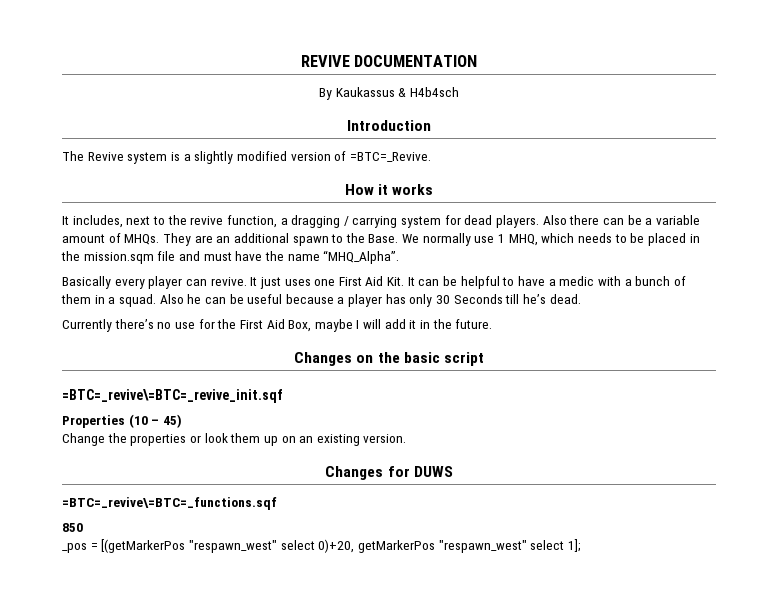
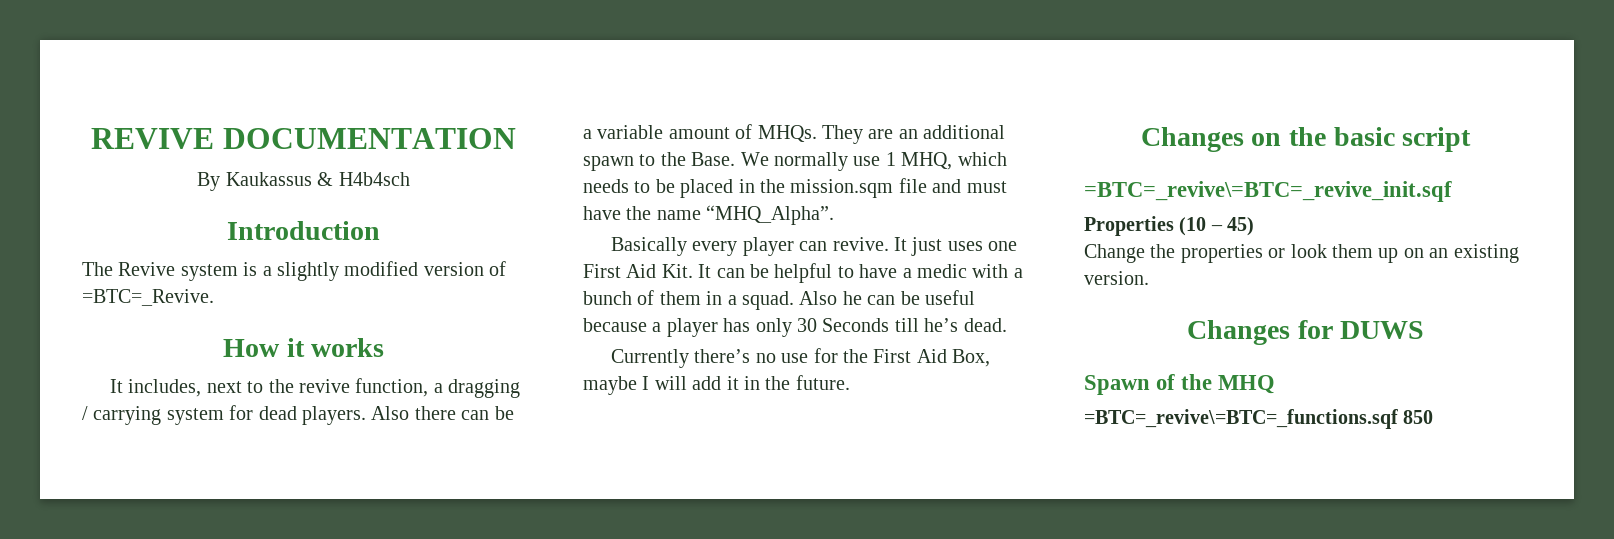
(453, 471) none -> [1084,374,1276,395] // Spawn of the MHQ
(277, 503) // -> (1398, 419) none
[62,539,581,553] // _pos = [(getMarkerPos "respawn_west" select 0)+20, getMarkerPos "respawn_west" select 1]; -> (1434, 417) none

